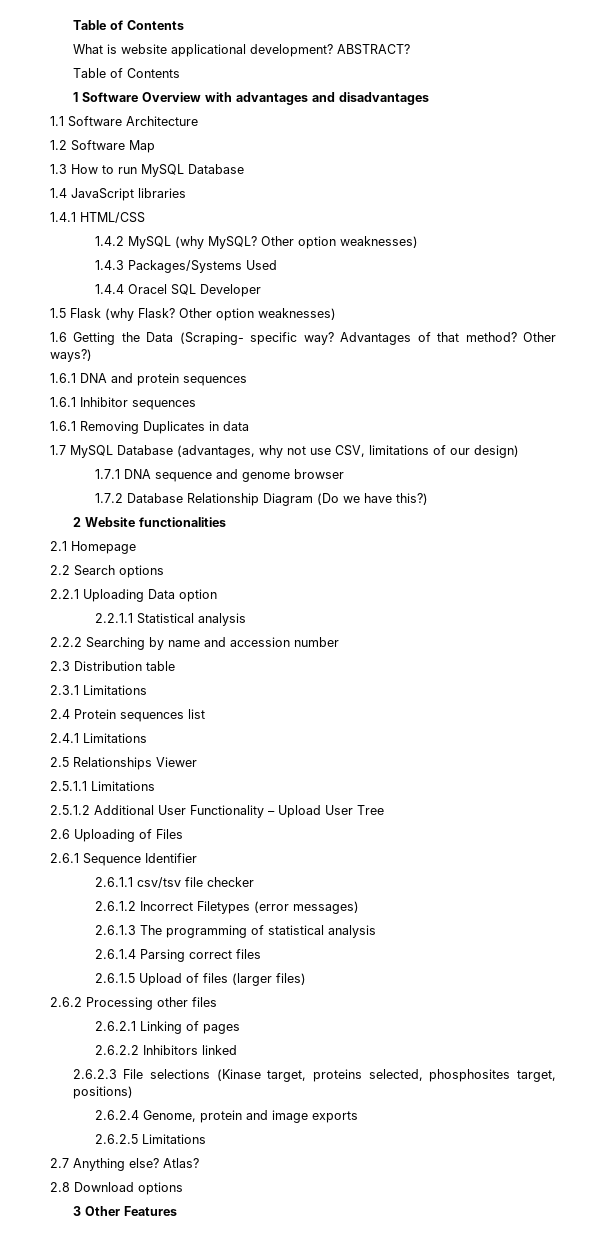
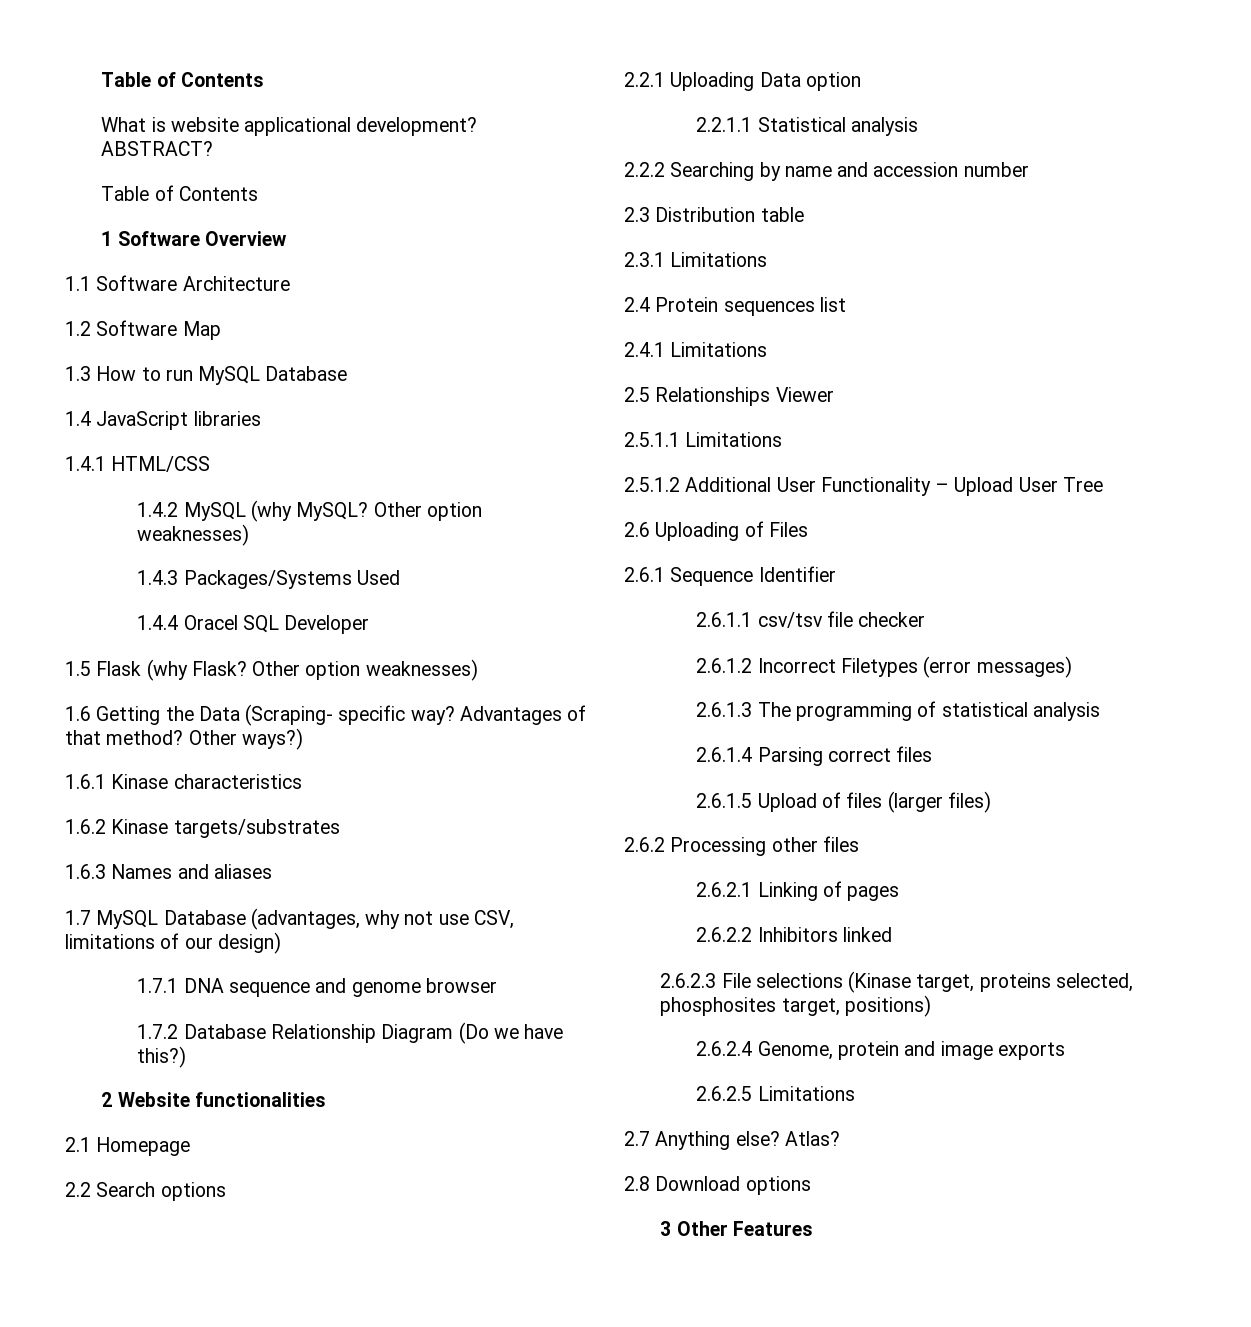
[204,92,429,105] with advantages and disadvantages -> (287, 238) none
[80,373,247,386] [50,397,196,410] [50,421,249,434] DNA and protein sequences // 1.6.1 Inhibitor sequences // 1.6.1 Removing Duplicates in data -> [111,774,302,789] [65,819,340,838] [65,864,272,879] Kinase characteristics // 1.6.2 Kinase targets/substrates // 1.6.3 Names and aliases

